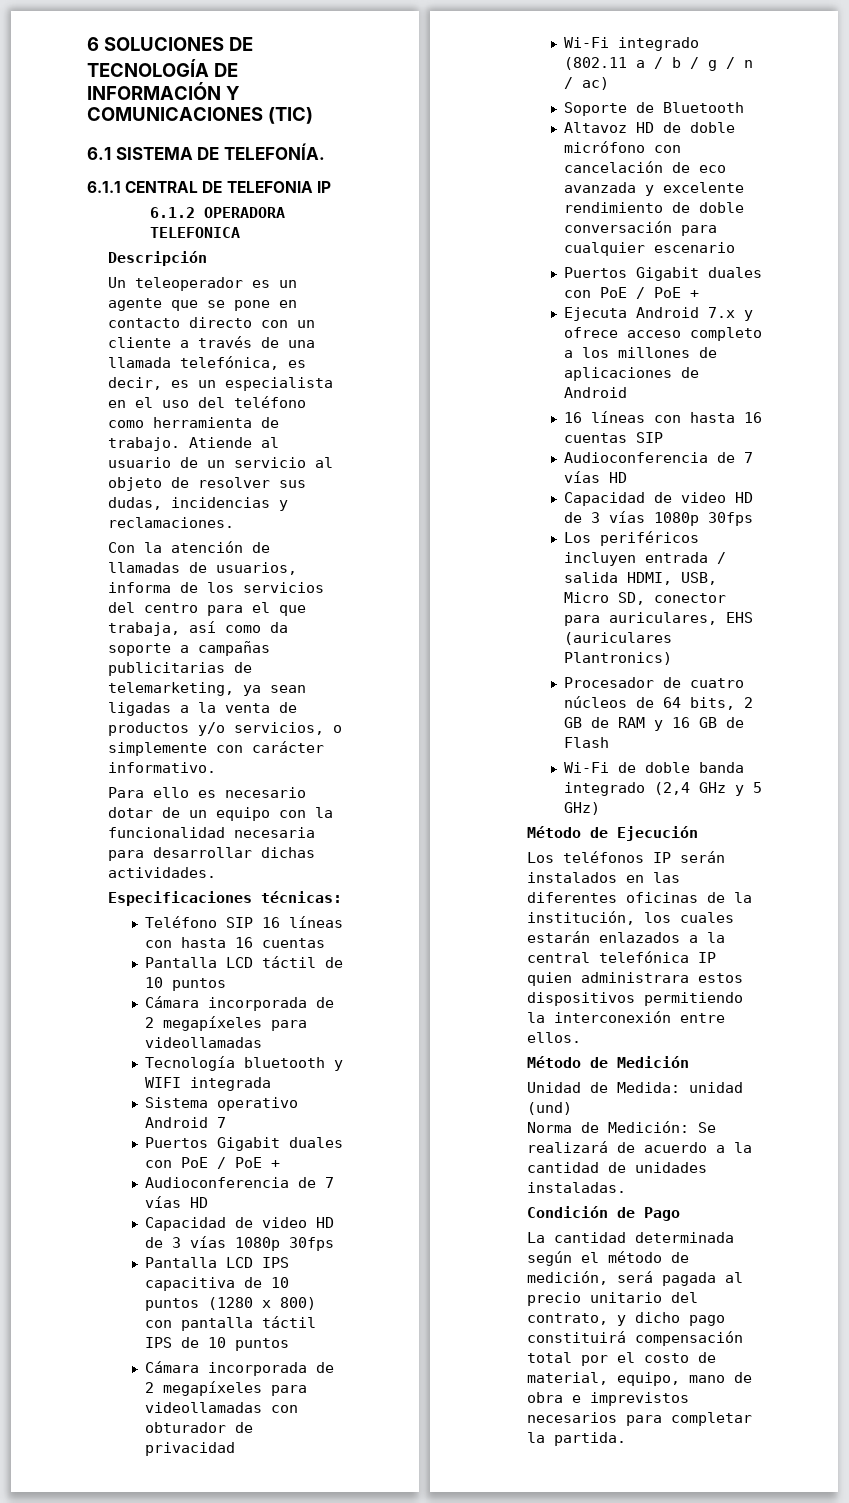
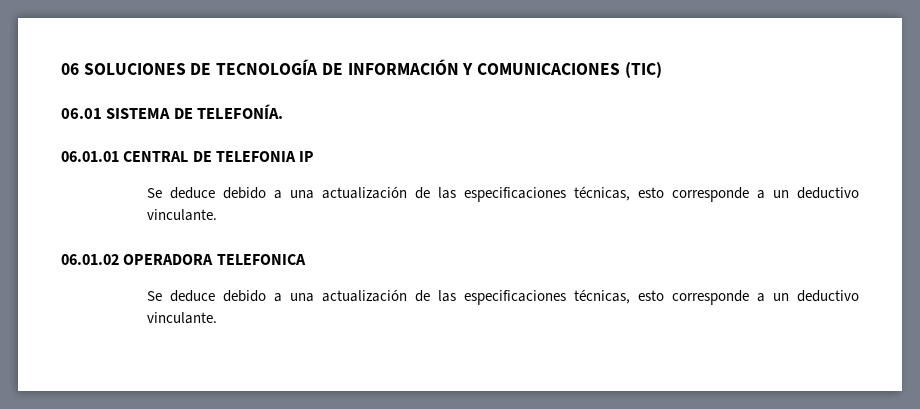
[87,37,99,51] 6 -> [61,63,79,75] 06
[87,147,111,160] 6.1 -> [61,108,102,119] 06.01
[87,181,121,193] 6.1.1 -> [61,151,119,162] 06.01.01
[149,207,285,218] [149,227,240,238] [107,251,207,266] [107,277,297,291] [107,298,297,311] [107,317,315,328] [107,336,315,348] [107,356,306,370] [107,377,333,391] [107,396,306,408] [107,417,279,428] [107,437,279,451] [107,457,333,468] [107,477,306,491] [107,497,288,511] [107,517,234,528] [107,541,270,553] [107,562,297,575] [107,582,324,593] [107,602,306,616] [107,621,288,636] [107,641,270,656] [107,662,252,676] [107,682,306,696] [107,702,297,716] [107,722,342,736] [107,741,324,756] [107,762,216,773] [107,787,306,798] [107,807,333,821] [107,827,315,838] [107,847,315,861] [107,867,216,878] [107,891,342,906] [144,916,343,928] [144,937,325,948] [144,956,343,968] [144,977,226,991] [144,996,334,1011] [144,1016,307,1031] [144,1037,262,1048] [144,1056,343,1071] [144,1077,271,1091] [144,1097,298,1111] [144,1117,226,1128] [144,1137,343,1151] [144,1157,280,1169] [144,1177,334,1188] [144,1196,208,1208] [144,1217,334,1231] [144,1236,334,1251] [144,1257,289,1268] [144,1277,289,1291] [144,1297,316,1311] [144,1316,316,1331] [144,1337,289,1351] [144,1361,334,1376] [144,1381,307,1396] [144,1402,298,1413] [144,1422,253,1433] [144,1442,235,1456] [563,37,699,51] [563,57,753,71] [563,77,609,90] [563,102,744,116] [563,122,735,133] [563,141,681,153] [563,161,726,173] [563,182,744,196] [563,202,744,213] [563,221,717,236] [563,242,735,256] [563,267,762,281] [563,287,699,299] [563,307,753,321] [563,327,762,341] [563,347,717,358] [563,367,699,381] [563,387,627,398] [563,411,762,423] [563,432,663,443] [563,452,753,463] [563,471,627,483] [563,492,753,506] [563,511,753,526] [563,531,699,546] [563,552,726,566] [563,572,717,585] [563,592,726,605] [563,612,753,626] [563,632,672,645] [563,652,672,665] [563,677,744,688] [563,696,753,710] [563,717,744,731] [563,737,609,748] [563,762,744,773] [563,782,762,796] [563,802,600,815] [526,826,698,841] [526,851,725,863] [526,872,680,883] [526,892,752,903] [526,911,734,925] [526,931,725,943] [526,951,716,963] [526,972,743,986] [526,992,743,1006] [526,1011,725,1023] [526,1032,581,1043] [526,1056,689,1068] [526,1082,743,1093] [526,1102,572,1115] [526,1121,716,1133] [526,1141,752,1153] [526,1162,707,1173] [526,1182,626,1193] [526,1206,680,1221] [526,1232,734,1243] [526,1251,689,1266] [526,1271,743,1286] [526,1292,698,1306] [526,1312,725,1326] [526,1331,743,1346] [526,1352,716,1366] [526,1372,752,1386] [526,1392,689,1406] [526,1412,752,1426] [526,1432,626,1446] 6.1.2 OPERADORA TELEFONICA // Descripción // Un teleoperador es un agente que se pone en contacto directo con un cliente a través de una llamada telefónica, es decir, es un especialista en el uso del teléfono como herramienta de trabajo. Atiende al usuario de un servicio al objeto de resolver sus dudas, incidencias y reclamaciones. // Con la atención de llamadas de usuarios, informa de los servicios del centro para el que trabaja, así como da soporte a campañas publicitarias de telemarketing, ya sean ligadas a la venta de productos y/o servicios, o simplemente con carácter informativo. // Para ello es necesario dotar de un equipo con la funcionalidad necesaria para desarrollar dichas actividades. // Especificaciones técnicas: // Teléfono SIP 16 líneas con hasta 16 cuentas // Pantalla LCD táctil de 10 puntos // Cámara incorporada de 2 megapíxeles para videollamadas // Tecnología bluetooth y WIFI integrada // Sistema operativo Android 7 // Puertos Gigabit duales con PoE / PoE + // Audioconferencia de 7 vías HD // Capacidad de video HD de 3 vías 1080p 30fps // Pantalla LCD IPS capacitiva de 10 puntos (1280 x 800) con pantalla táctil IPS de 10 puntos // Cámara incorporada de 2 megapíxeles para videollamadas con obturador de privacidad // Wi-Fi integrado (802.11 a / b / g / n / ac) // Soporte de Bluetooth // Altavoz HD de doble micrófono con cancelación de eco avanzada y excelente rendimiento de doble conversación para cualquier escenario // Puertos Gigabit duales con PoE / PoE + // Ejecuta Android 7.x y ofrece acceso completo a los millones de aplicaciones de Android // 16 líneas con hasta 16 cuentas SIP // Audioconferencia de 7 vías HD // Capacidad de video HD de 3 vías 1080p 30fps // Los periféricos incluyen entrada / salida HDMI, USB, Micro SD, conector para auriculares, EHS (auriculares Plantronics) // Procesador de cuatro núcleos de 64 bits, 2 GB de RAM y 16 GB de Flash // Wi-Fi de doble banda integrado (2,4 GHz y 5 GHz) // Método de Ejecución // Los teléfonos IP serán instalados en las diferentes oficinas de la institución, los cuales estarán enlazados a la central telefónica IP quien administrara estos dispositivos permitiendo la interconexión entre ellos. // Método de Medición // Unidad de Medida: unidad (und) // Norma de Medición: Se realizará de acuerdo a la cantidad de unidades instaladas. // Condición de Pago // La cantidad determinada según el método de medición, será pagada al precio unitario del contrato, y dicho pago constituirá compensación total por el costo de material, equipo, mano de obra e imprevistos necesarios para completar la partida. -> [146,186,860,202] [146,209,217,221] [61,254,306,265] [146,289,860,305] [146,312,217,324] Se deduce debido a una actualización de las especificaciones técnicas, esto corresponde a un deductivo vinculante. // 06.01.02 OPERADORA TELEFONICA // Se deduce debido a una actualización de las especificaciones técnicas, esto corresponde a un deductivo vinculante.

